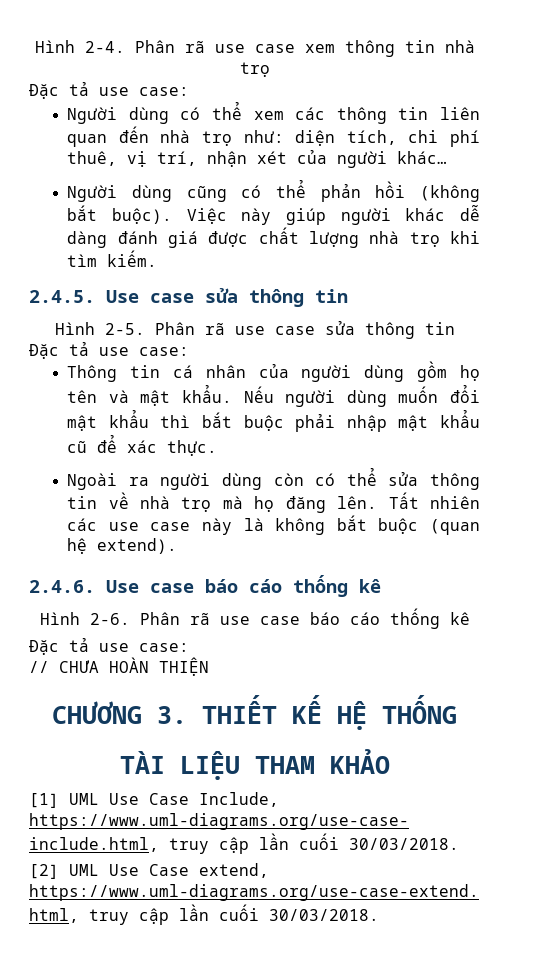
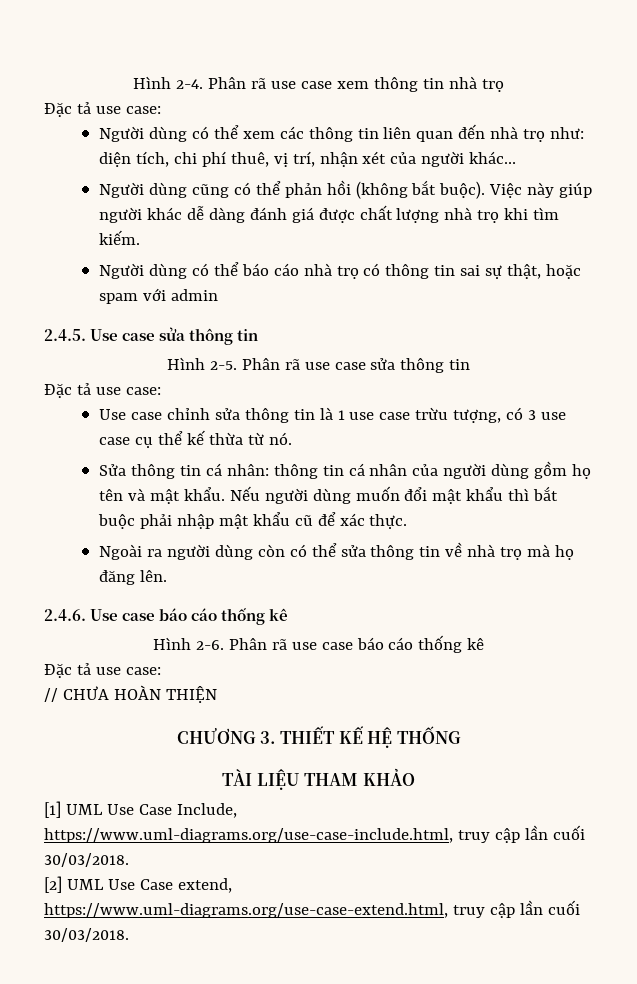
(158, 258) none -> [98,262,582,279] [98,288,218,304] // Người dùng có thể báo cáo nhà trọ có thông tin sai sự thật, hoặc spam với admin
[67,365,118,382] Thông -> [98,407,567,423] [98,430,292,448] [98,463,318,479] Use case chỉnh sửa thông tin là 1 use case trừu tượng, có 3 use case cụ thể kế thừa từ nó. // Sửa thông tin cá nhân: thông
[388,492,481,509] [67,515,481,535] [67,538,178,554] Tất nhiên các use case này là không bắt buộc (quan hệ extend). -> (167, 576) none

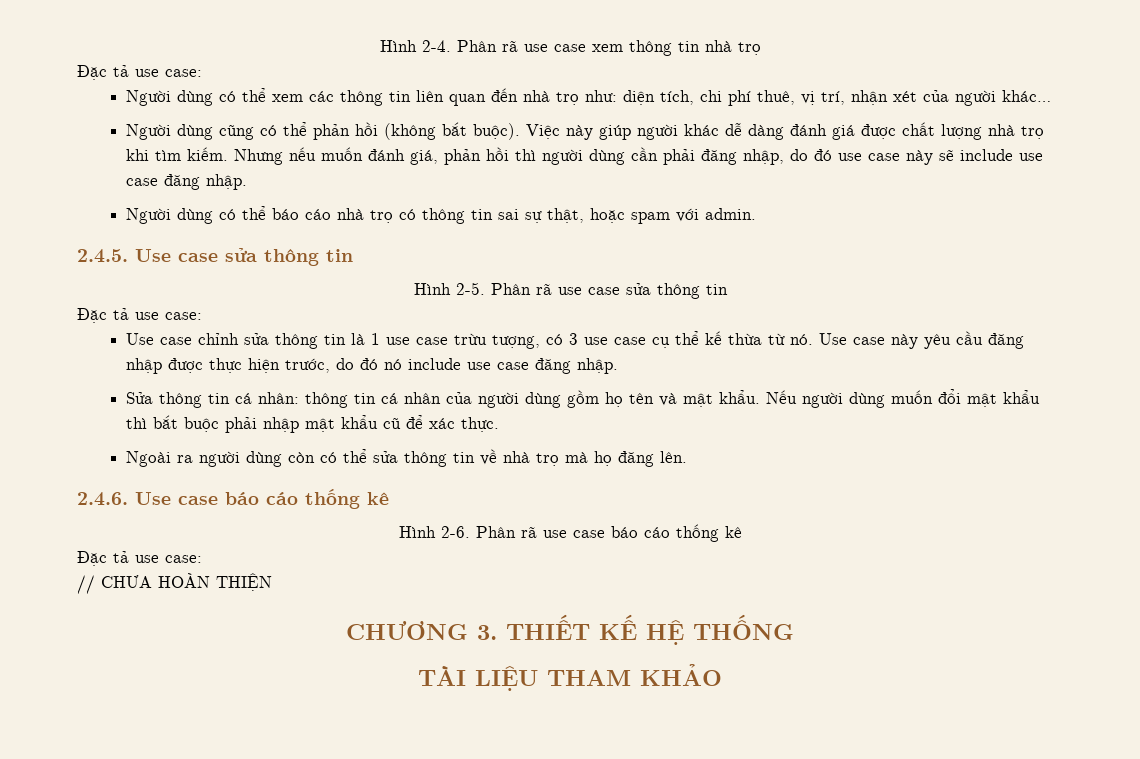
(140, 237) none -> [234,147,1044,165] [126,174,248,190] Nhưng nếu muốn đánh giá, phản hồi thì người dùng cần phải đăng nhập, do đó use case này sẽ include use case đăng nhập.
[170,289,218,301] admin -> [705,208,757,220] admin.
(292, 438) none -> [819,331,1025,349] [126,358,619,374] Use case này yêu cầu đăng nhập được thực hiện trước, do đó nó include use case đăng nhập.
[44,801,237,818] [44,825,585,843] [44,853,129,867] [44,876,232,893] [44,900,580,918] [44,928,129,942] // [1] UML Use Case Include, https://www.uml-diagrams.org/use-case-include.html, truy cập lần cuối 30/03/2018. // [2] UML Use Case extend, https://www.uml-diagrams.org/use-case-extend.html, truy cập lần cuối 30/03/2018. -> (722, 675) none

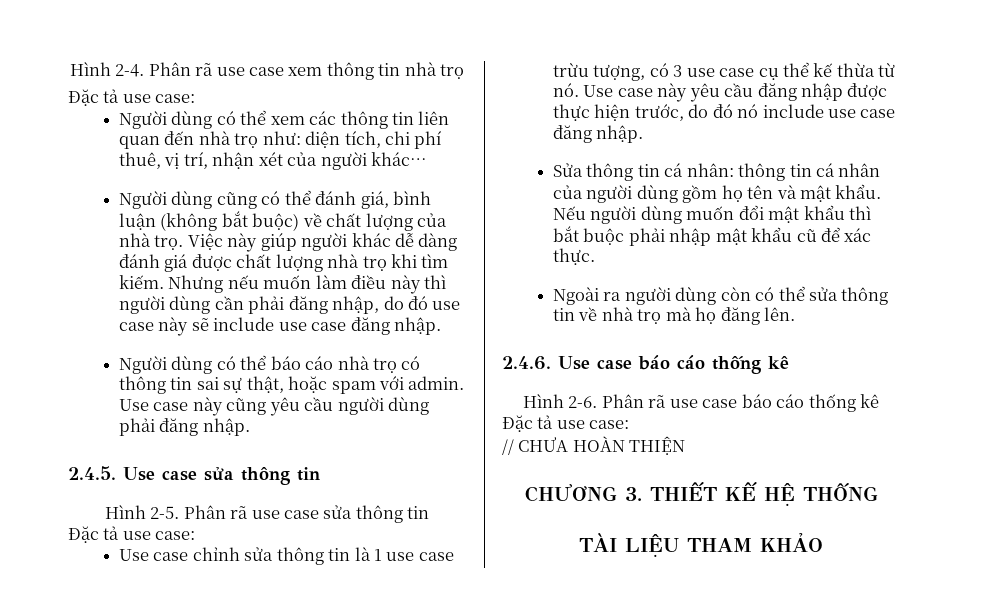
[313,122,521,140] phản hồi (không bắt buộc). -> [315,191,432,209] [118,211,448,231] [118,233,184,250] đánh giá, bình luận (không bắt buộc) về chất lượng của nhà trọ.
[368,147,510,165] đánh giá, phản hồi -> [315,275,421,294] làm điều này
(757, 214) none -> [118,397,430,416] [118,418,250,436] Use case này cũng yêu cầu người dùng phải đăng nhập.

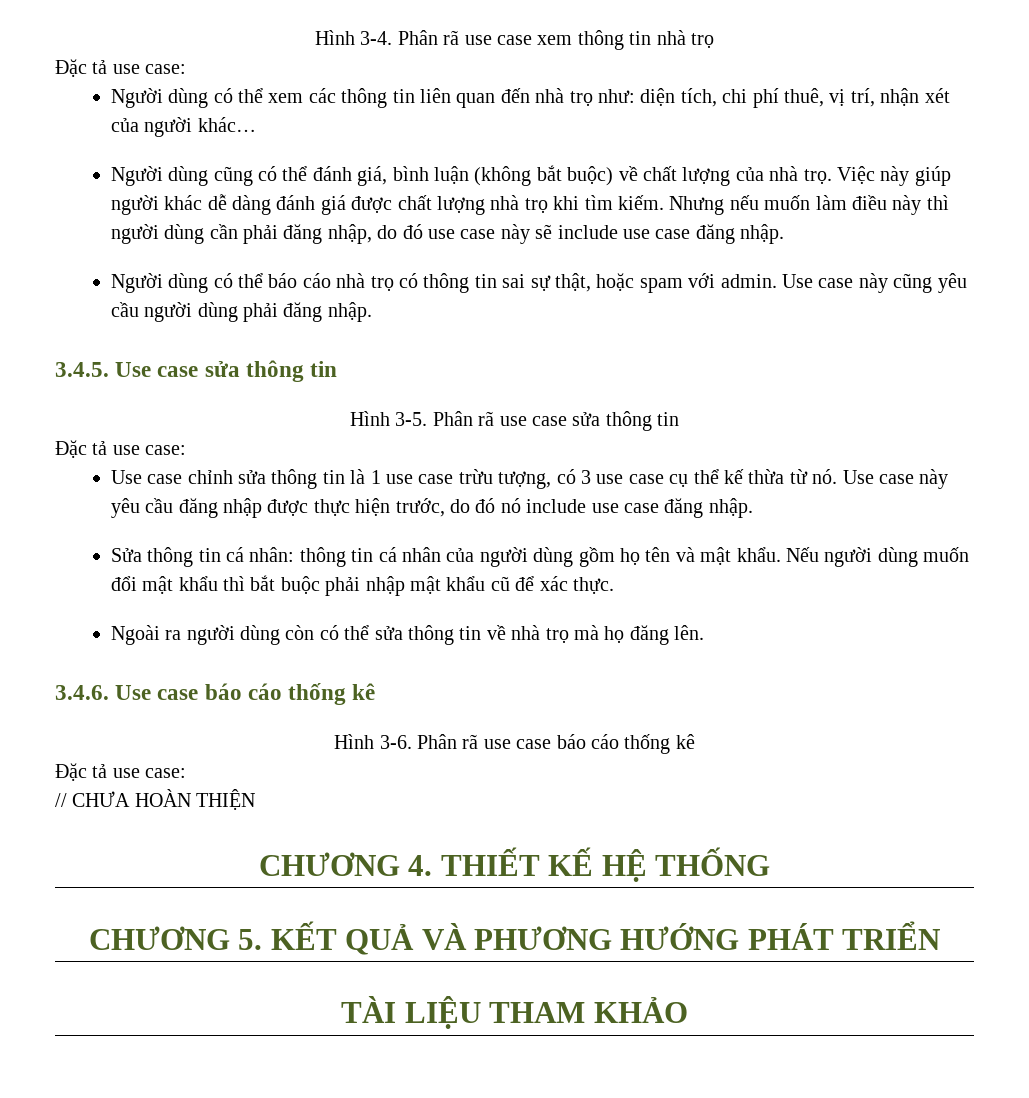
[69,62,145,77] Hình 2-4. -> [315,30,393,45] Hình 3-4.
[68,466,116,480] 2.4.5. -> [55,362,109,377] 3.4.5.
[150,506,180,519] 2-5. -> [395,412,428,426] 3-5.
[502,356,551,370] 2.4.6. -> [55,685,109,700] 3.4.6.
[568,396,598,408] 2-6. -> [379,735,412,749] 3-6.
[624,487,642,501] 3. -> [408,855,433,876] 4.
(878, 492) none -> [89,921,940,955] // CHƯƠNG 5. KẾT QUẢ VÀ PHƯƠNG HƯỚNG PHÁT TRIỂN

